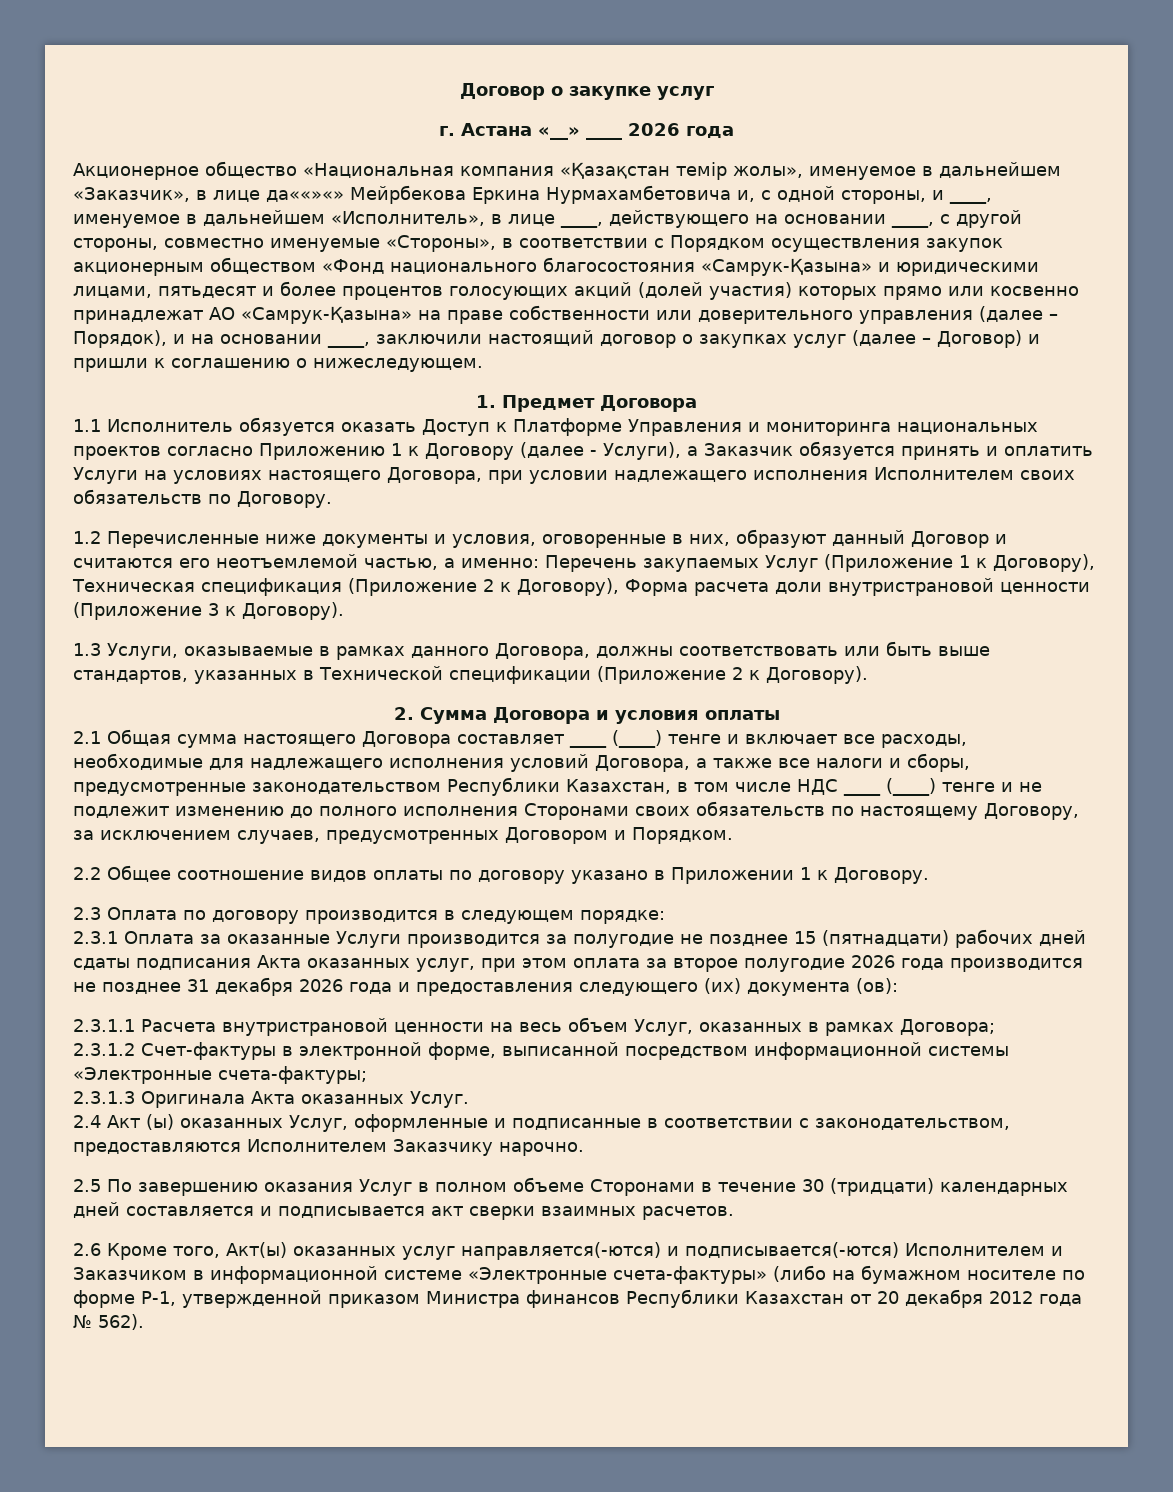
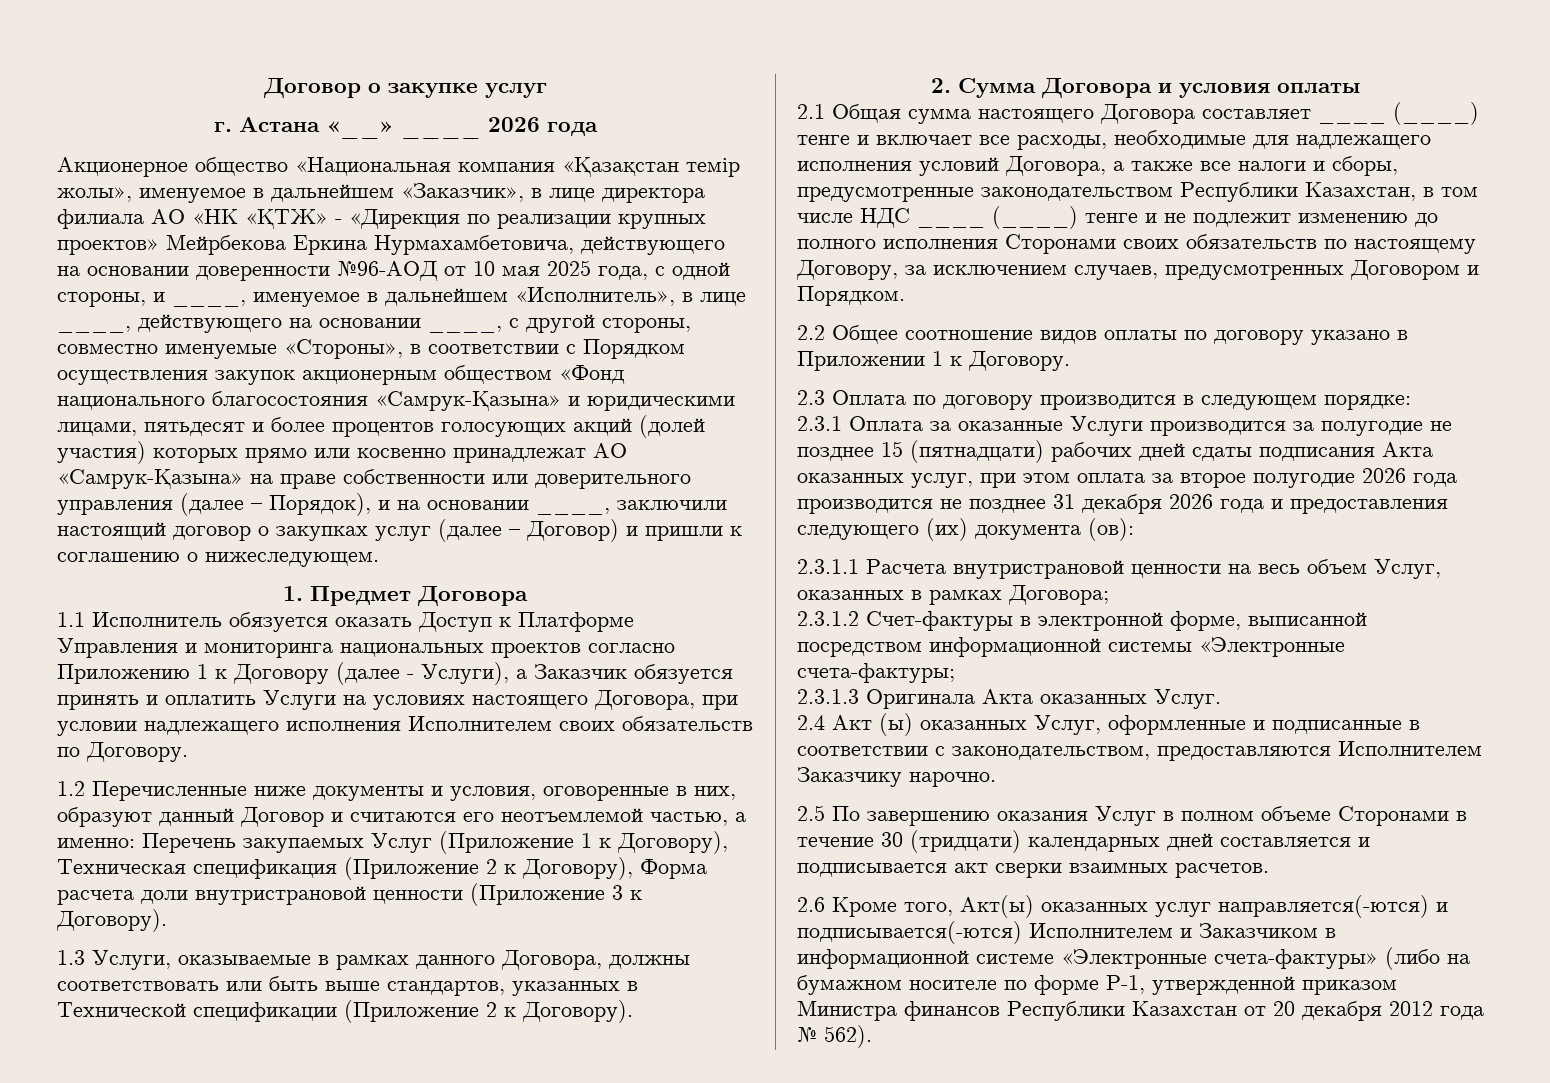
[266,185,755,204] да««»«» Мейрбекова Еркина Нурмахамбетовича и, -> [602,188,705,203] [57,209,706,229] [57,234,725,255] [57,260,648,281] директора филиала АО «НК «ҚТЖ» - «Дирекция по реализации крупных проектов» Мейрбекова Еркина Нурмахамбетовича, действующего на основании доверенности №96-АОД от 10 мая 2025 года,

